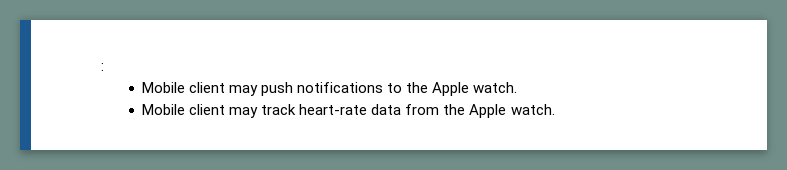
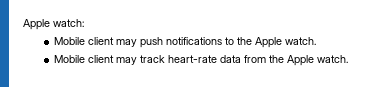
[101,63,104,71] : -> [23,19,84,30] Apple watch:

